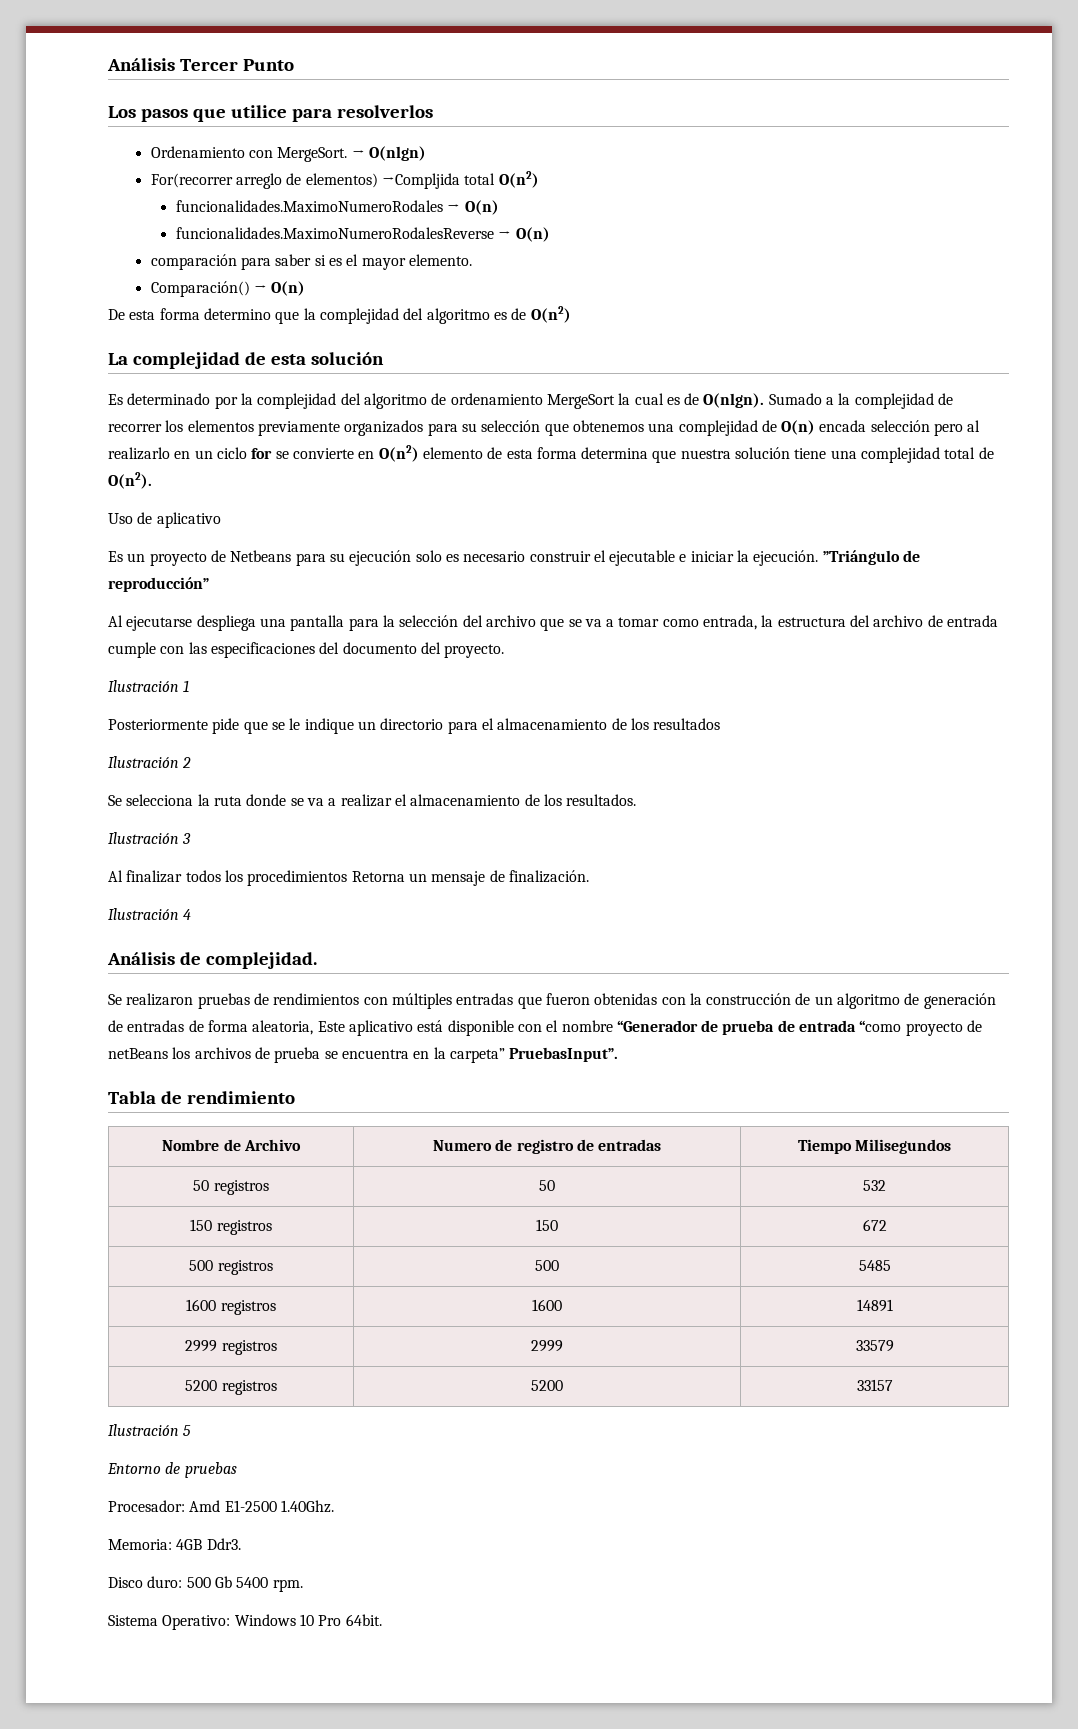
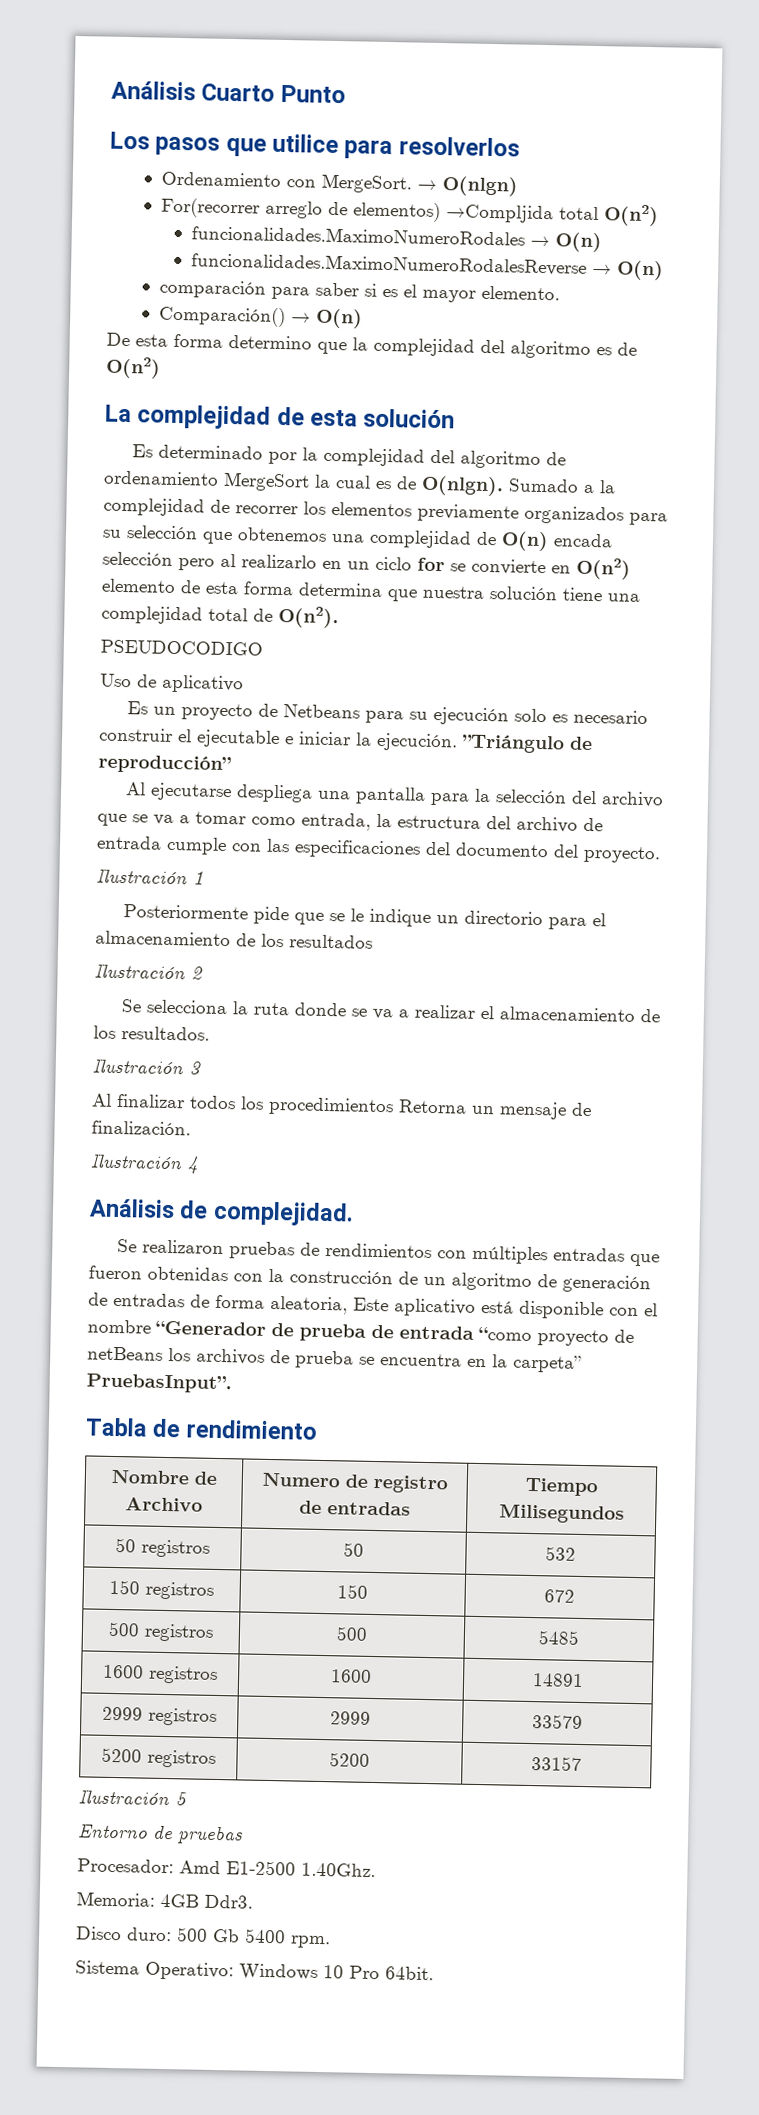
[107,58,238,71] Análisis Tercer -> [111,80,276,102] Análisis Cuarto
(152, 480) none -> [100,639,263,656] // PSEUDOCODIGO

